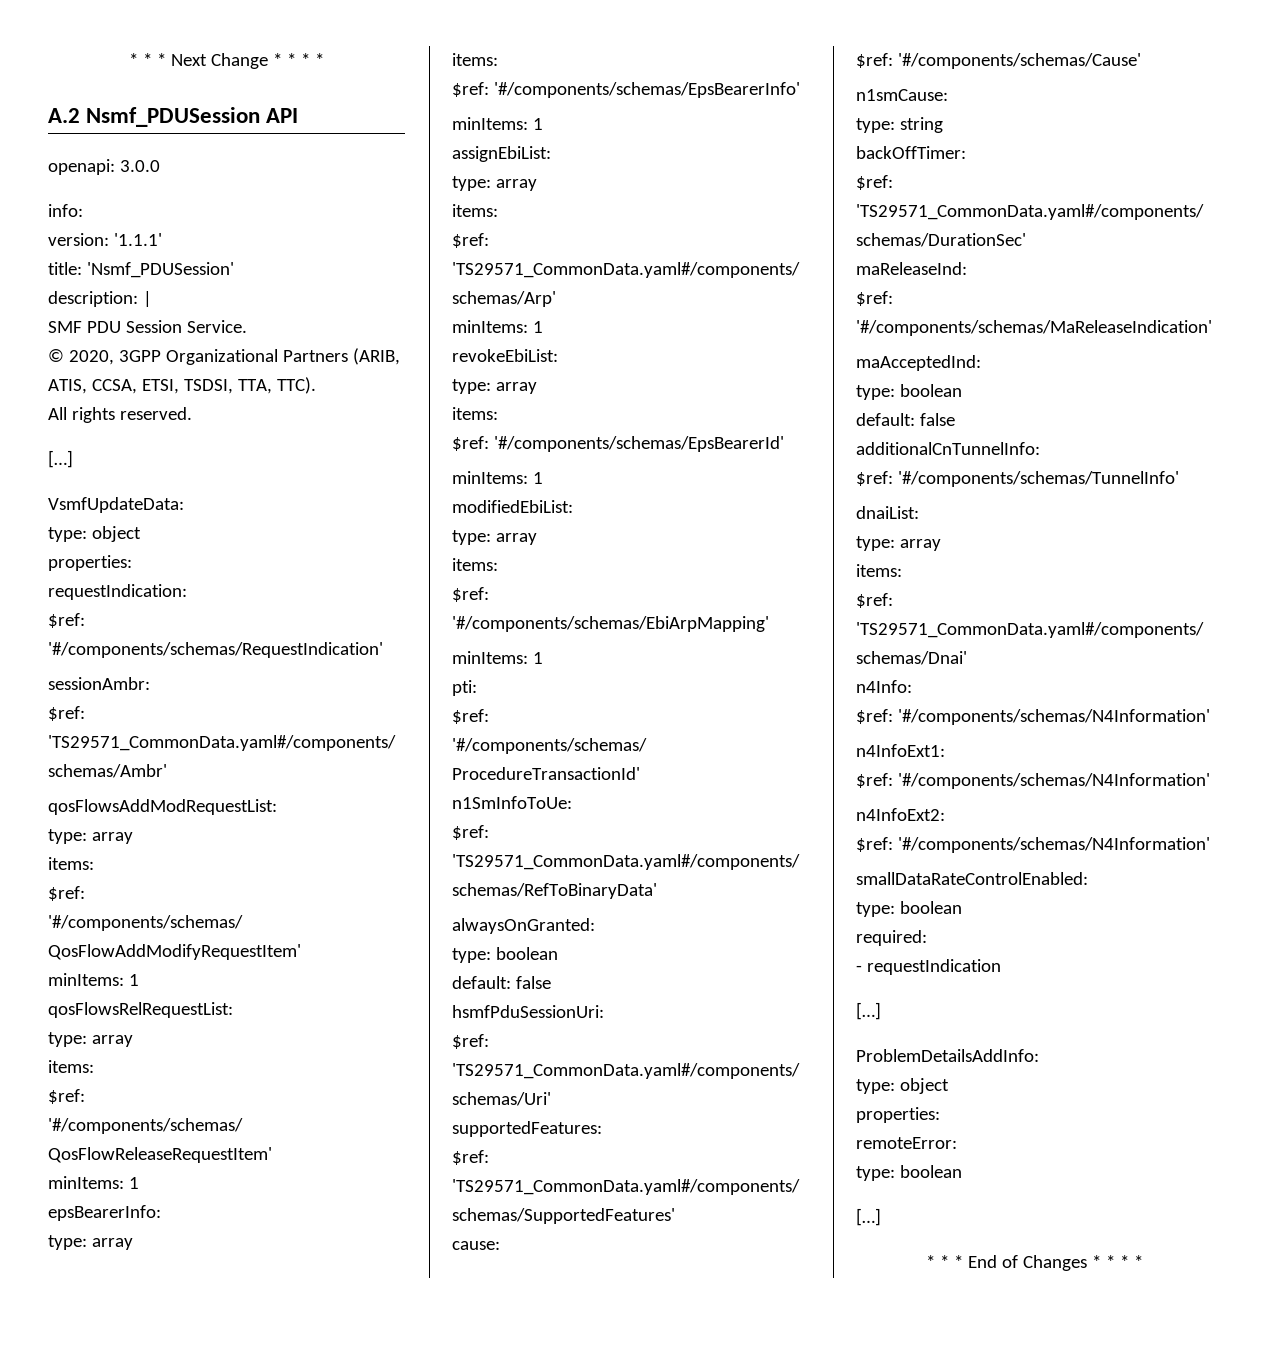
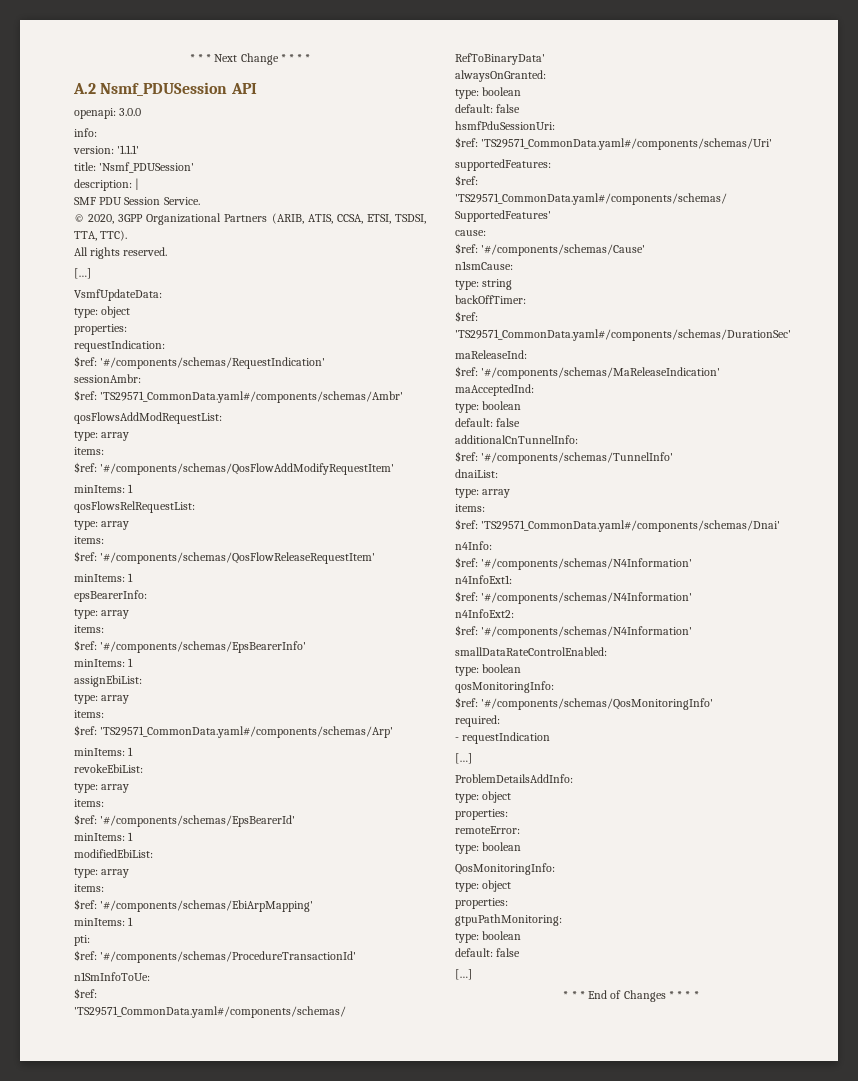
(962, 907) none -> [455,681,554,693] [455,697,714,710] // qosMonitoringInfo: // $ref: '#/components/schemas/QosMonitoringInfo'
(962, 1171) none -> [455,863,555,875] [455,880,512,892] [455,898,508,909] [455,914,562,926] [455,931,522,943] [455,948,521,957] // QosMonitoringInfo: // type: object // properties: // gtpuPathMonitoring: // type: boolean // default: false

